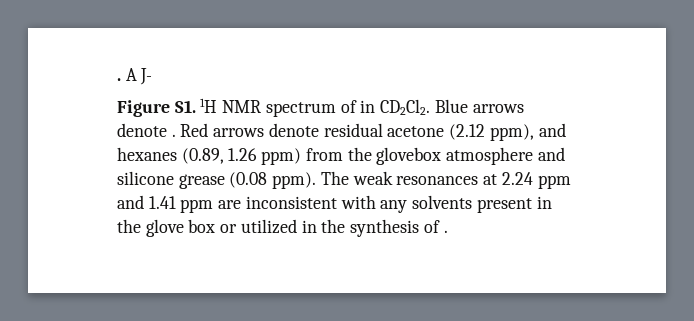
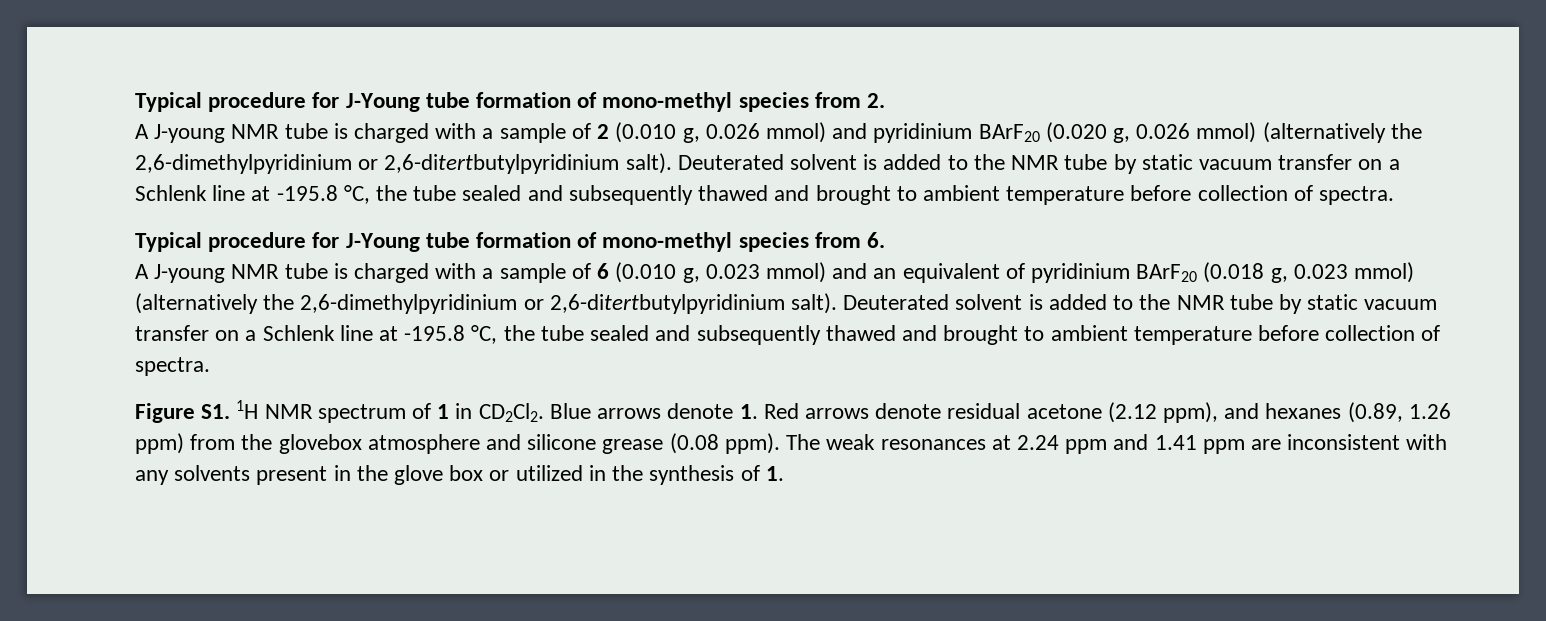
[117,68,153,85] . A J- -> [135,92,886,112] [135,122,1422,143] [135,153,1400,174] [135,185,1394,205] [135,232,886,252] [135,262,1415,283] [135,293,1438,314] [135,325,1441,345] [135,357,210,376] Typical procedure for J-Young tube formation of mono-methyl species from 2. // A J-young NMR tube is charged with a sample of 2 (0.010 g, 0.026 mmol) and pyridinium BArF20 (0.020 g, 0.026 mmol) (alternatively the 2,6-dimethylpyridinium or 2,6-ditertbutylpyridinium salt). Deuterated solvent is added to the NMR tube by static vacuum transfer on a Schlenk line at -195.8 °C, the tube sealed and subsequently thawed and brought to ambient temperature before collection of spectra. // Typical procedure for J-Young tube formation of mono-methyl species from 6. // A J-young NMR tube is charged with a sample of 6 (0.010 g, 0.023 mmol) and an equivalent of pyridinium BArF20 (0.018 g, 0.023 mmol) (alternatively the 2,6-dimethylpyridinium or 2,6-ditertbutylpyridinium salt). Deuterated solvent is added to the NMR tube by static vacuum transfer on a Schlenk line at -195.8 °C, the tube sealed and subsequently thawed and brought to ambient temperature before collection of spectra.
(357, 106) none -> [437,404,450,419] 1
[171,134,176,137] . -> [739,404,758,419] 1.
[443,230,448,233] . -> [765,466,784,481] 1.

